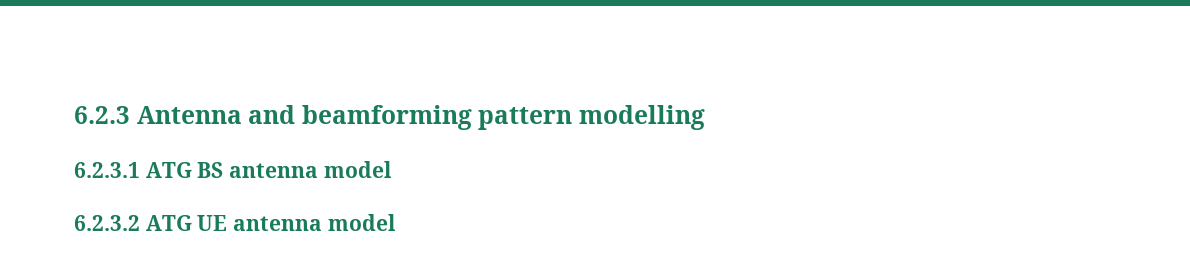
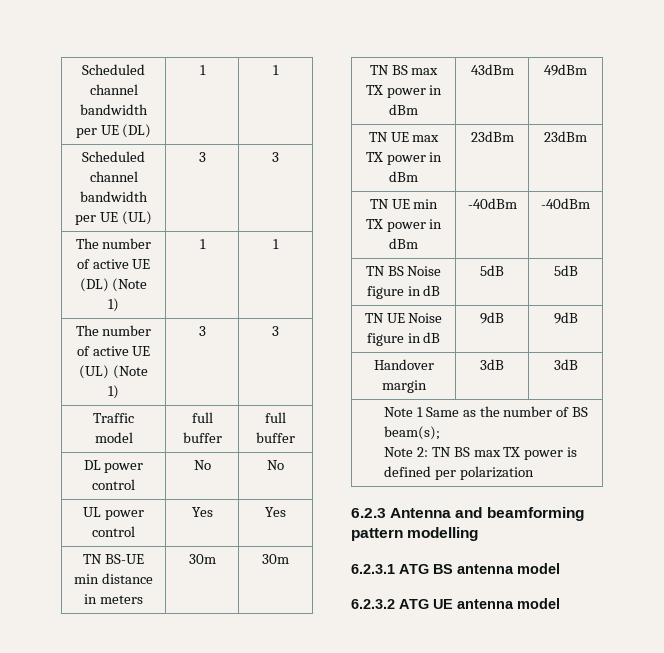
(74, 115) none -> [82,64,145,75] [89,84,138,95] [80,104,148,115] [75,124,152,138] [199,65,206,75] [273,65,279,75] [82,151,145,162] [89,171,138,182] [80,191,148,202] [75,211,152,225] [198,152,206,162] [272,152,279,162] [75,238,152,249] [76,259,151,269] [79,278,148,292] [108,298,119,312] [199,239,206,249] [273,239,279,249] [75,325,152,336] [76,346,151,356] [79,365,148,379] [108,385,119,399] [198,326,206,336] [272,326,279,336] [93,413,134,423] [94,432,133,443] [191,412,213,423] [182,432,222,443] [265,412,286,423] [256,432,295,443] [83,460,144,473] [92,479,135,490] [193,460,211,470] [267,460,284,470] [83,507,144,520] [92,526,135,537] [191,507,213,517] [265,507,286,517] [83,554,144,564] [74,573,153,584] [84,594,143,604] [188,554,216,564] [262,554,289,564] [369,65,439,75] [365,85,443,98] [389,104,418,115] [470,64,514,75] [544,64,587,76] [368,132,440,142] [365,152,443,165] [389,171,418,182] [470,131,514,142] [544,131,587,142] [369,199,439,209] [365,219,443,232] [389,238,418,249] [467,198,517,209] [541,198,590,209] [365,266,442,276] [366,285,441,299] [480,265,504,276] [553,265,578,276] [364,313,443,323] [366,332,441,346] [480,312,504,324] [553,312,578,324] [373,359,434,370] [381,380,427,393] [480,359,504,370] [553,359,578,370] [383,406,589,417] [383,426,440,440] [383,447,578,460] [383,466,534,480] Scheduled channel bandwidth per UE (DL) | 1 | 1 // Scheduled channel bandwidth per UE (UL) | 3 | 3 // The number of active UE (DL) (Note 1) | 1 | 1 // The number of active UE (UL) (Note 1) | 3 | 3 // Traffic model | full buffer | full buffer // DL power control | No | No // UL power control | Yes | Yes // TN BS-UE min distance in meters | 30m | 30m // TN BS max TX power in dBm | 43dBm | 49dBm // TN UE max TX power in dBm | 23dBm | 23dBm // TN UE min TX power in dBm | -40dBm | -40dBm // TN BS Noise figure in dB | 5dB | 5dB // TN UE Noise figure in dB | 9dB | 9dB // Handover margin | 3dB | 3dB // Note 1 Same as the number of BS beam(s); // Note 2: TN BS max TX power is defined per polarization //

